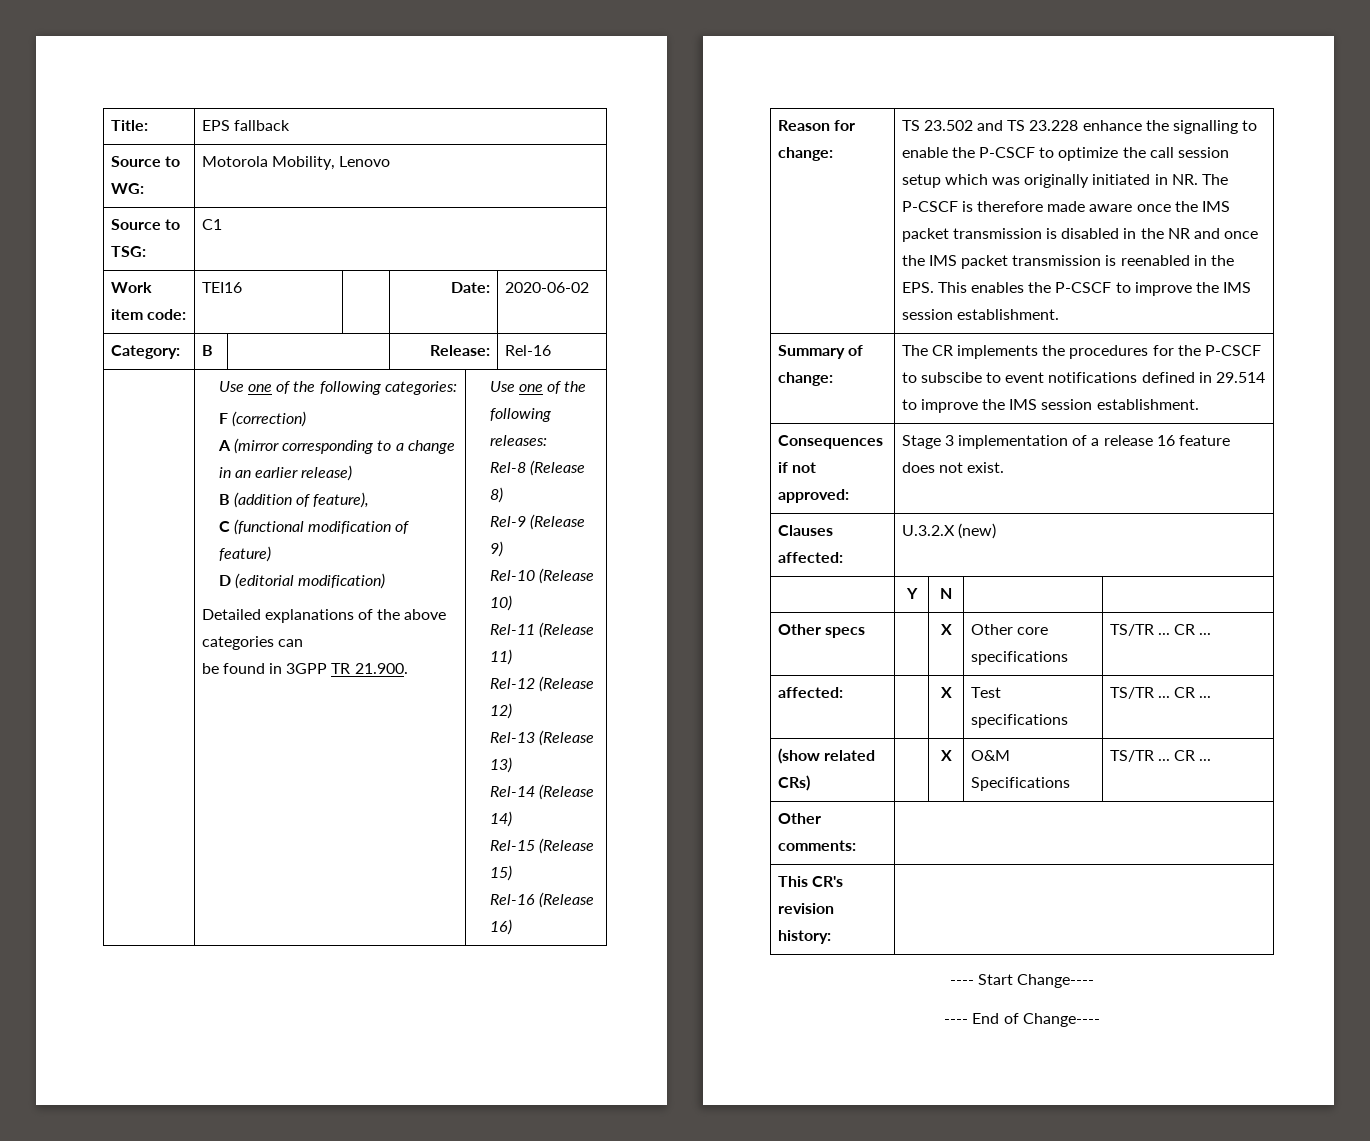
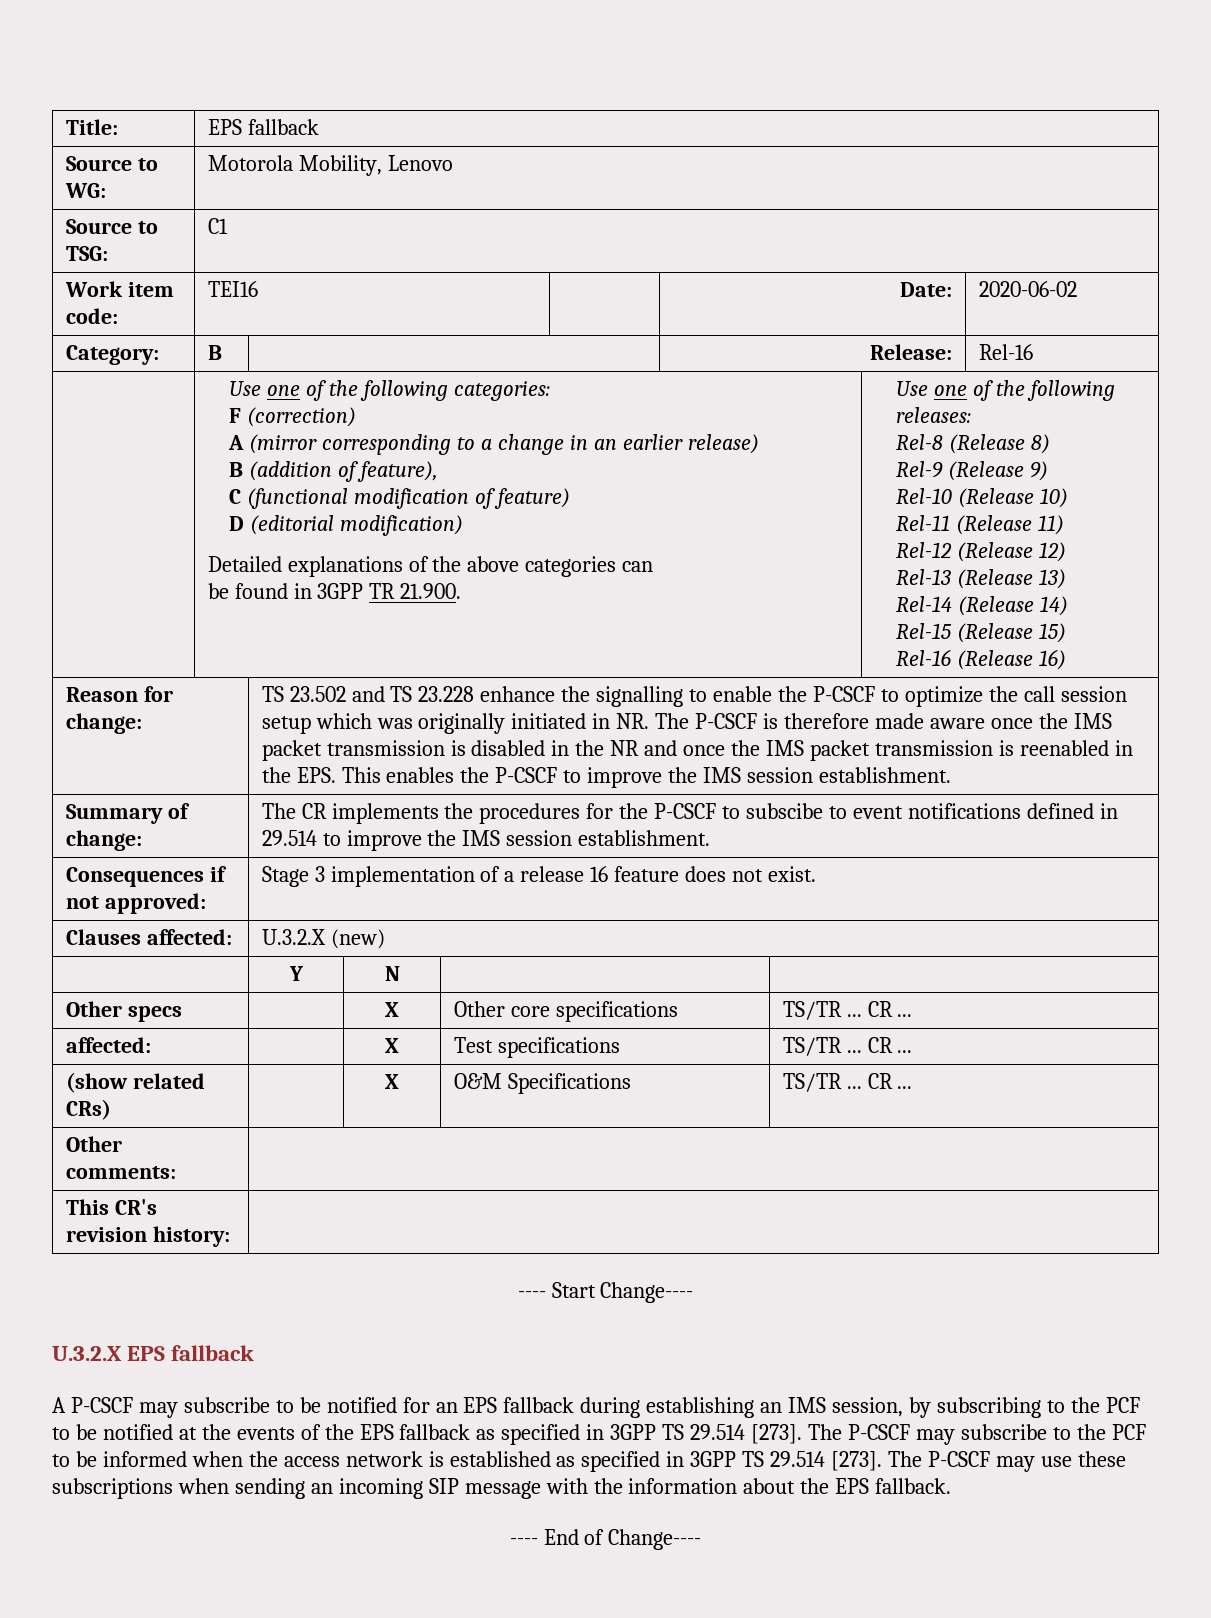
(1095, 981) none -> [52,1345,255,1361] [52,1397,1140,1418] [52,1424,1146,1445] [52,1451,1126,1472] [52,1478,952,1499] // U.3.2.X EPS fallback // A P-CSCF may subscribe to be notified for an EPS fallback during establishing an IMS session, by subscribing to the PCF to be notified at the events of the EPS fallback as specified in 3GPP TS 29.514 [273]. The P-CSCF may subscribe to the PCF to be informed when the access network is established as specified in 3GPP TS 29.514 [273]. The P-CSCF may use these subscriptions when sending an incoming SIP message with the information about the EPS fallback.

